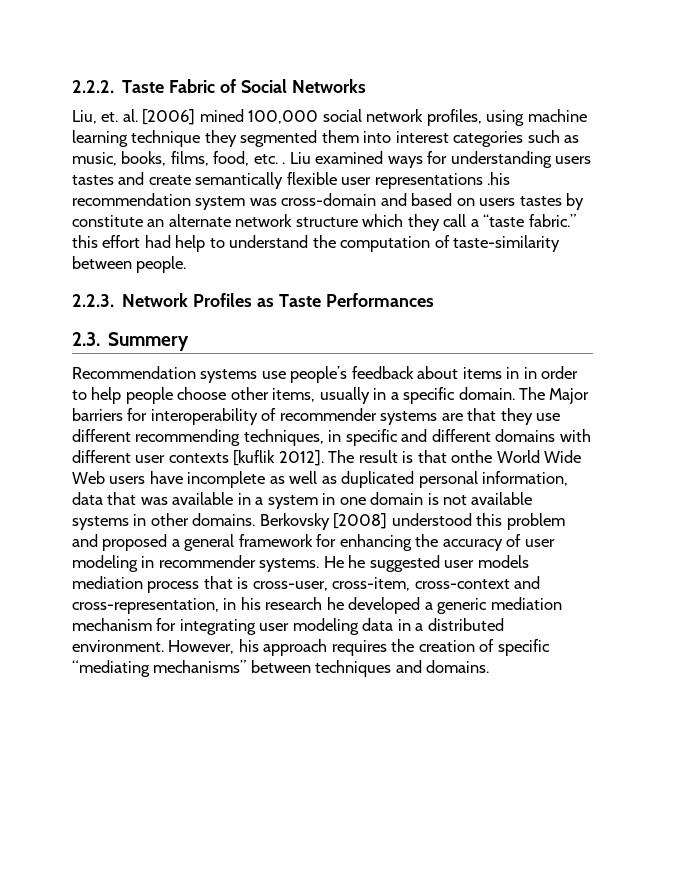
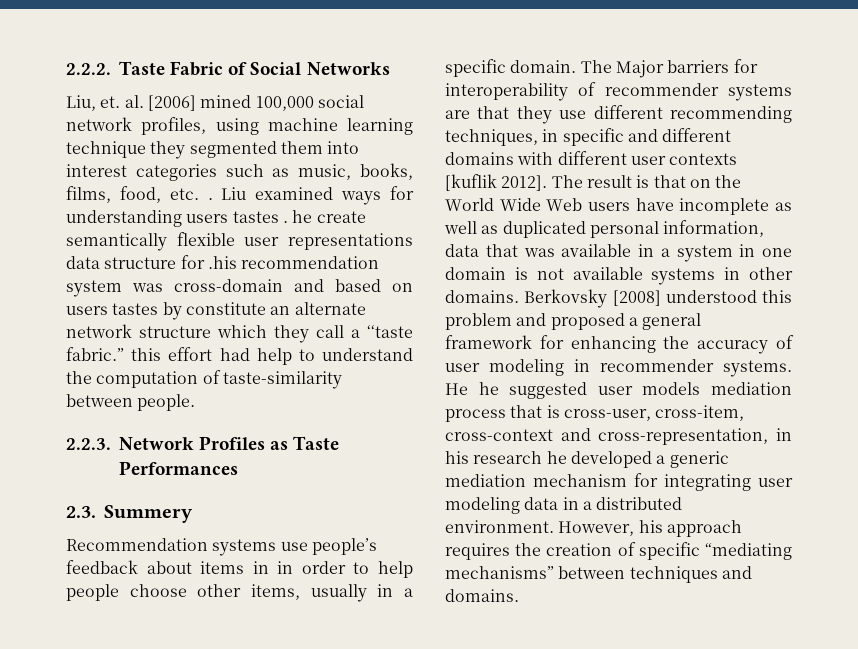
[118,172,145,185] and -> [282,210,313,223] . he
(483, 181) none -> [66,255,205,269] data structure for
[451,450,493,463] onthe -> [689,175,742,188] on the

